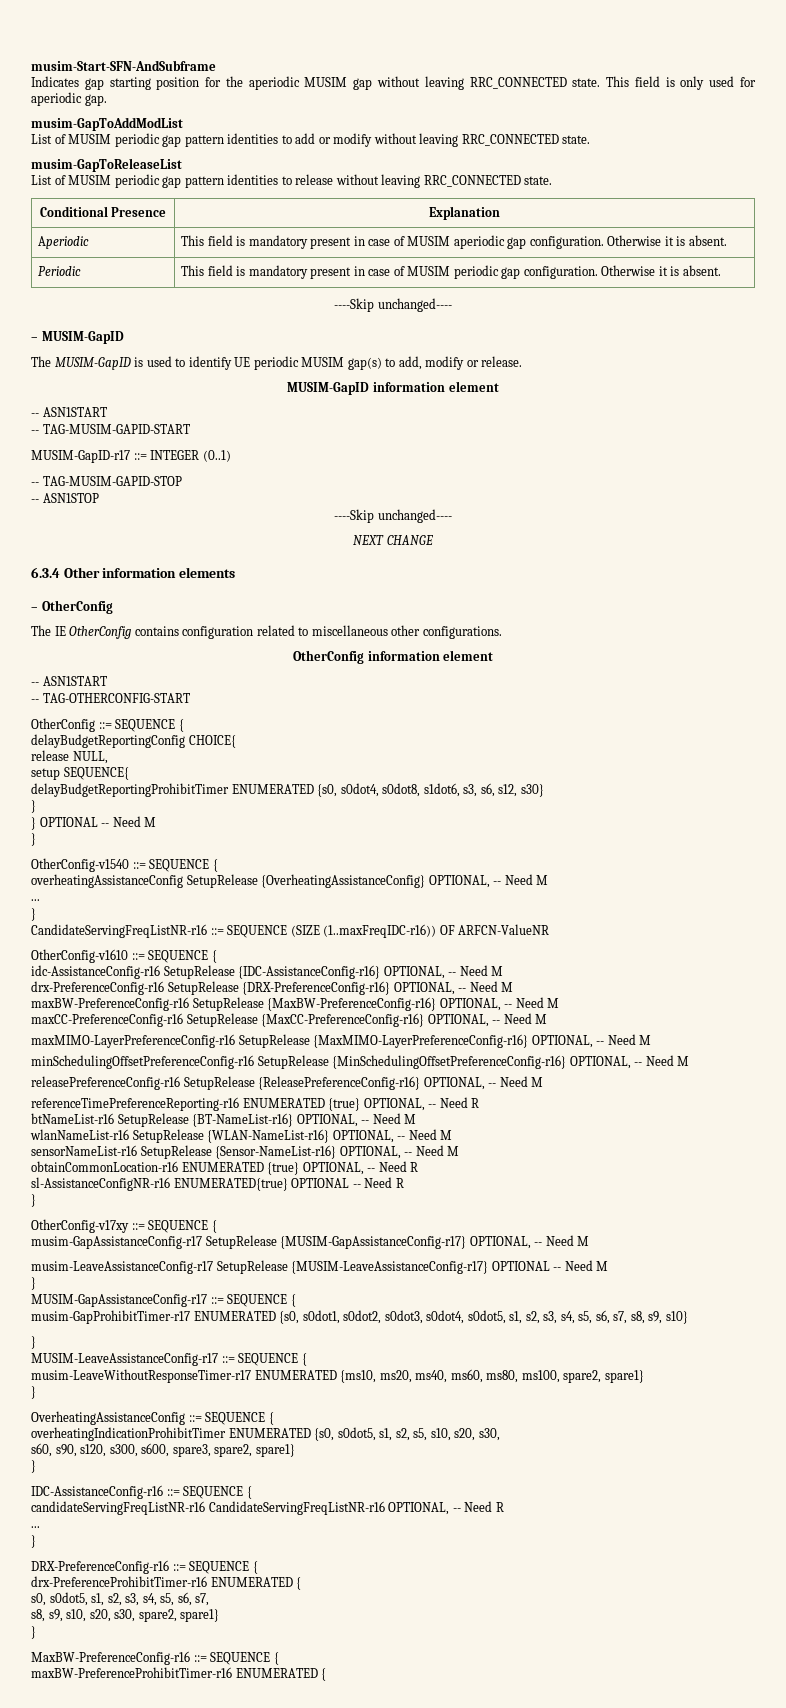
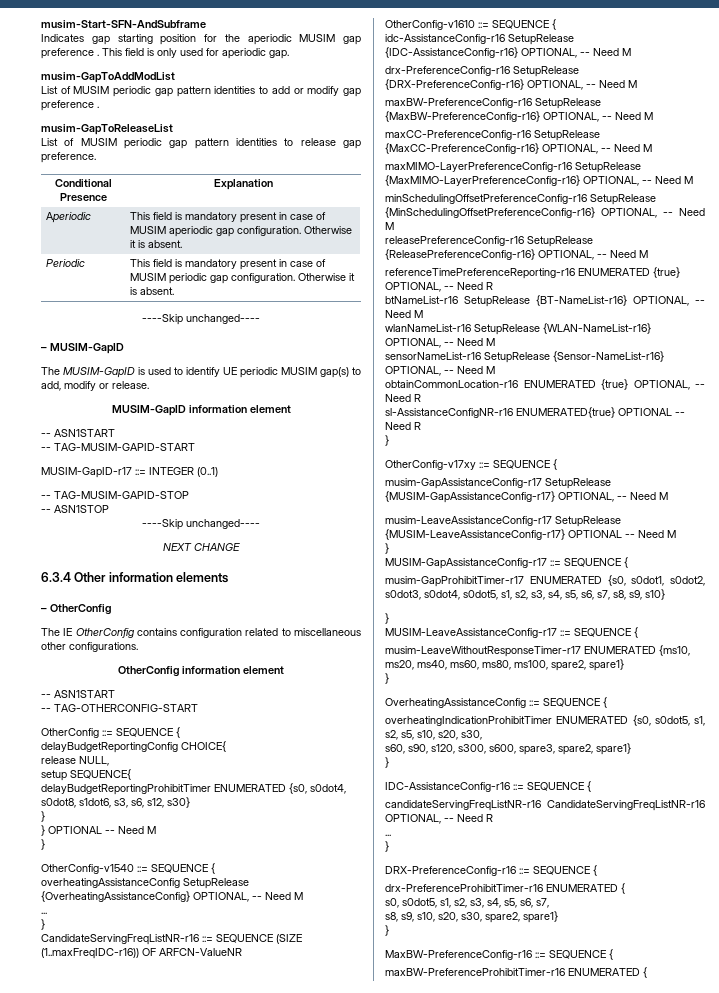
[376,76,601,90] without leaving RRC_CONNECTED state. -> [41,48,99,59] preference .
[373,133,591,147] without leaving RRC_CONNECTED state. -> [343,88,361,97] [41,100,99,111] gap preference .
[335,174,553,188] without leaving RRC_CONNECTED state. -> [343,140,361,149] [41,152,96,163] gap preference.

